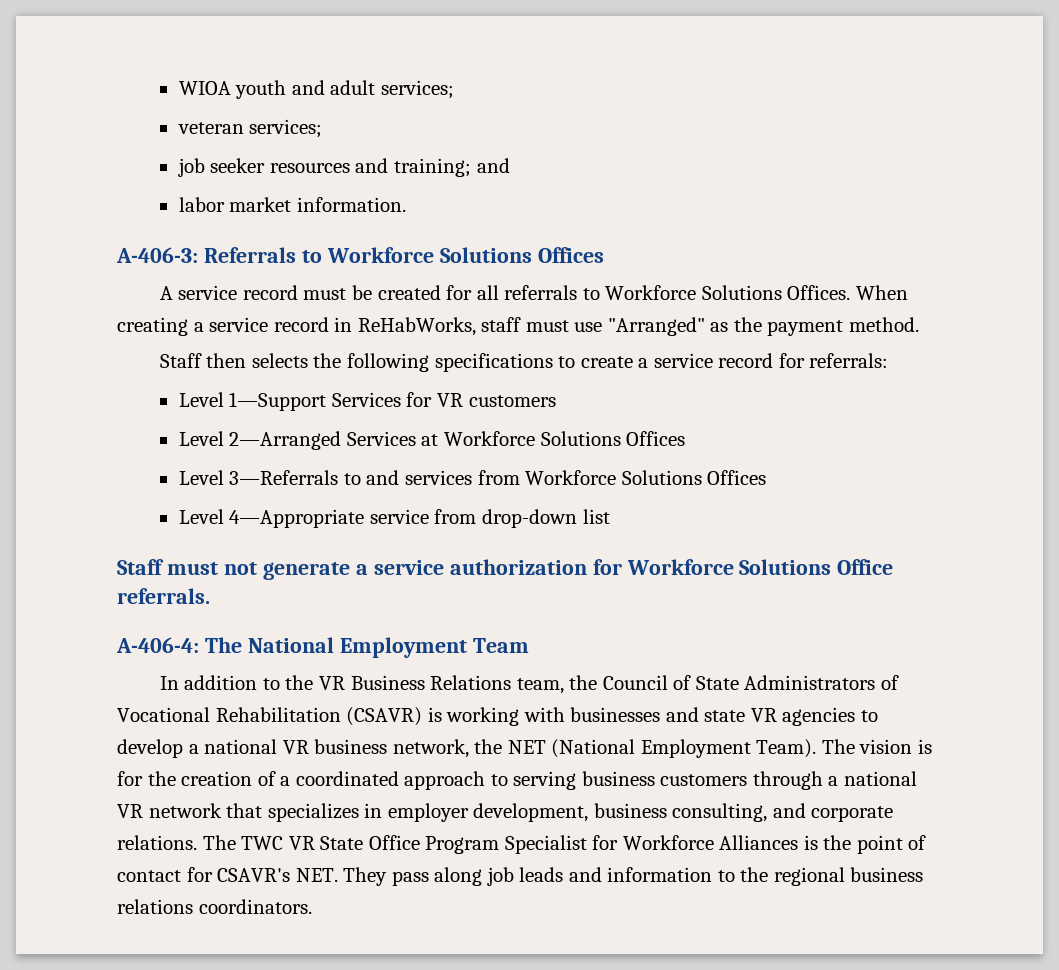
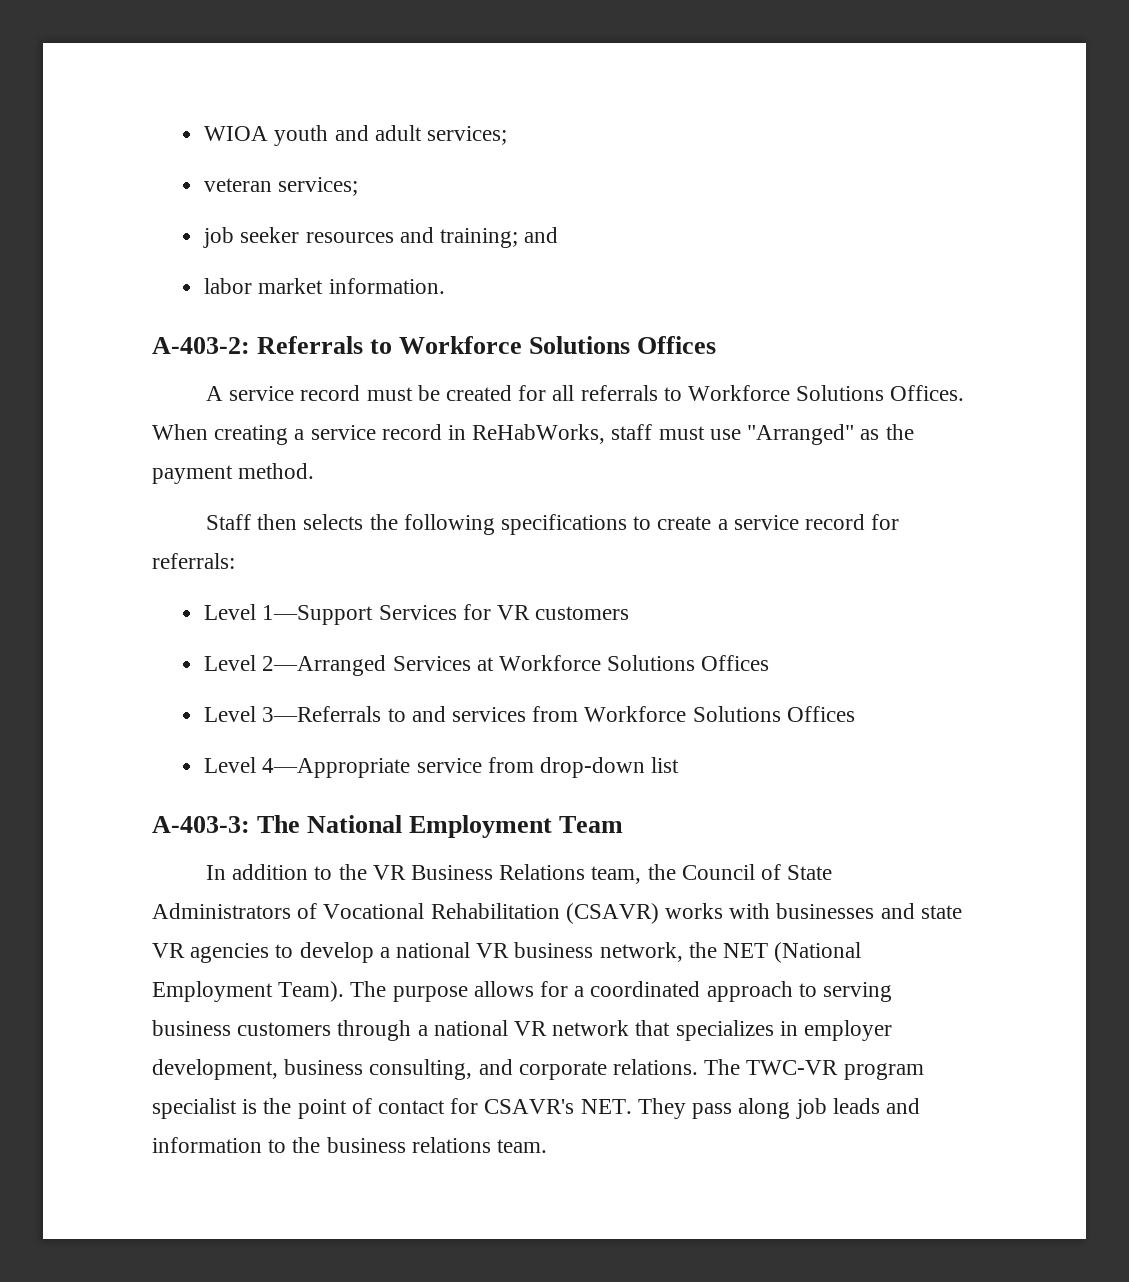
[116,247,198,263] A-406-3: -> [152,337,250,354] A-403-2:
[117,559,894,580] [117,588,210,604] [116,637,199,653] Staff must not generate a service authorization for Workforce Solutions Office referrals. // A-406-4: -> [152,816,250,833] A-403-3:
[427,707,520,726] is working -> [665,903,724,919] works
[859,739,932,754] [117,771,276,786] vision is for the creation of -> [392,981,569,1002] purpose allows for
[241,835,799,854] TWC VR State Office Program Specialist for Workforce Alliances -> [746,1060,924,1080] [152,1098,237,1119] TWC-VR program specialist
[773,867,845,886] regional -> (321, 1145) none
[198,899,312,914] coordinators. -> [497,1139,548,1153] team.

